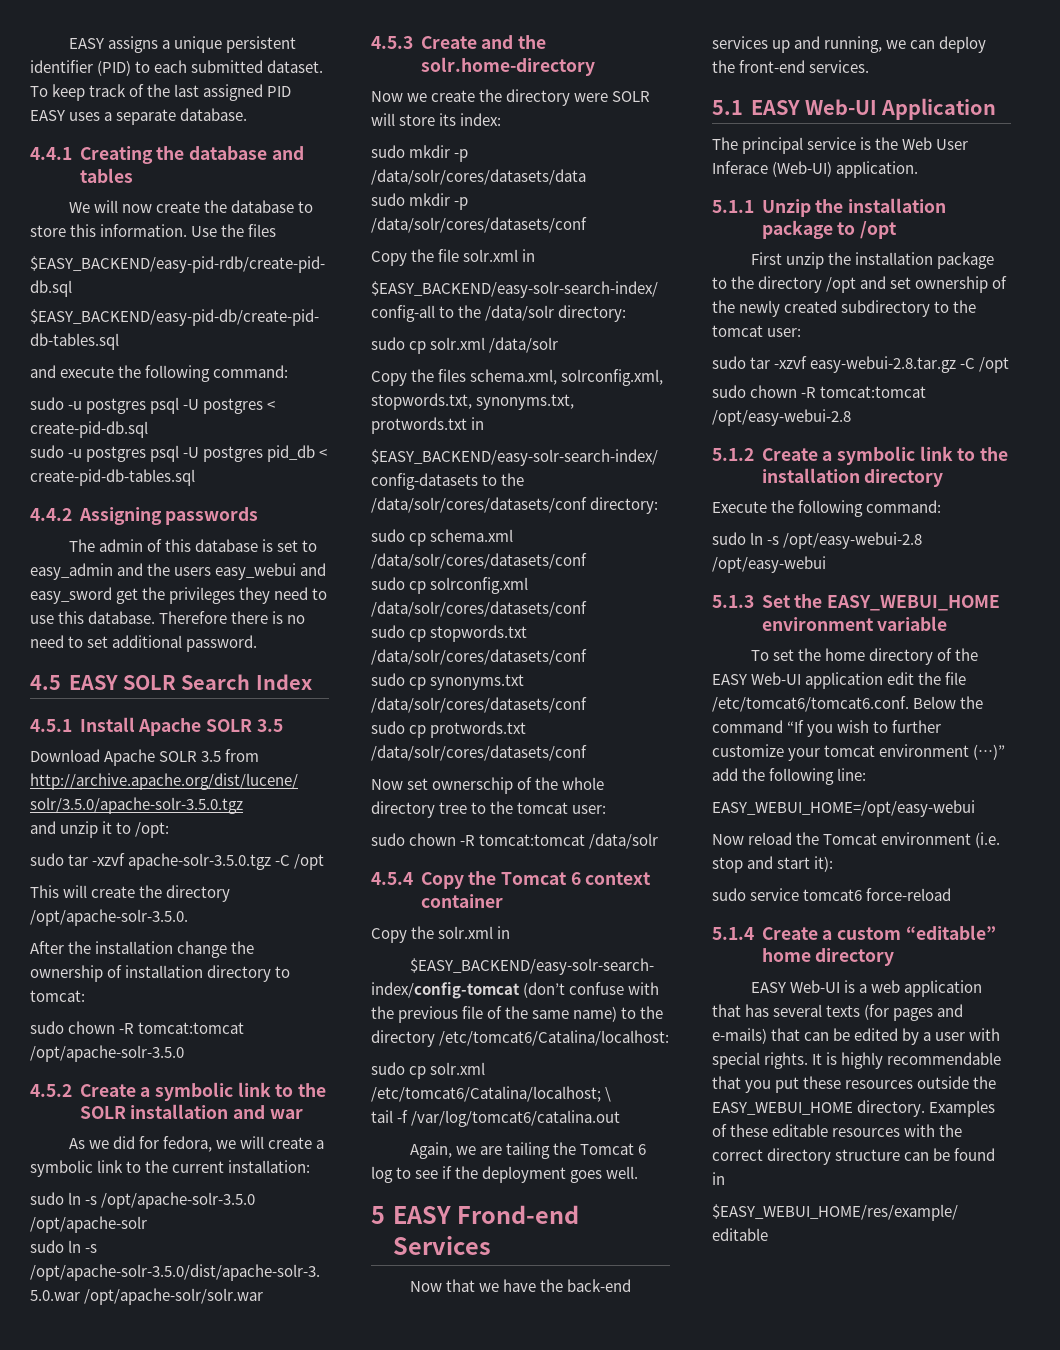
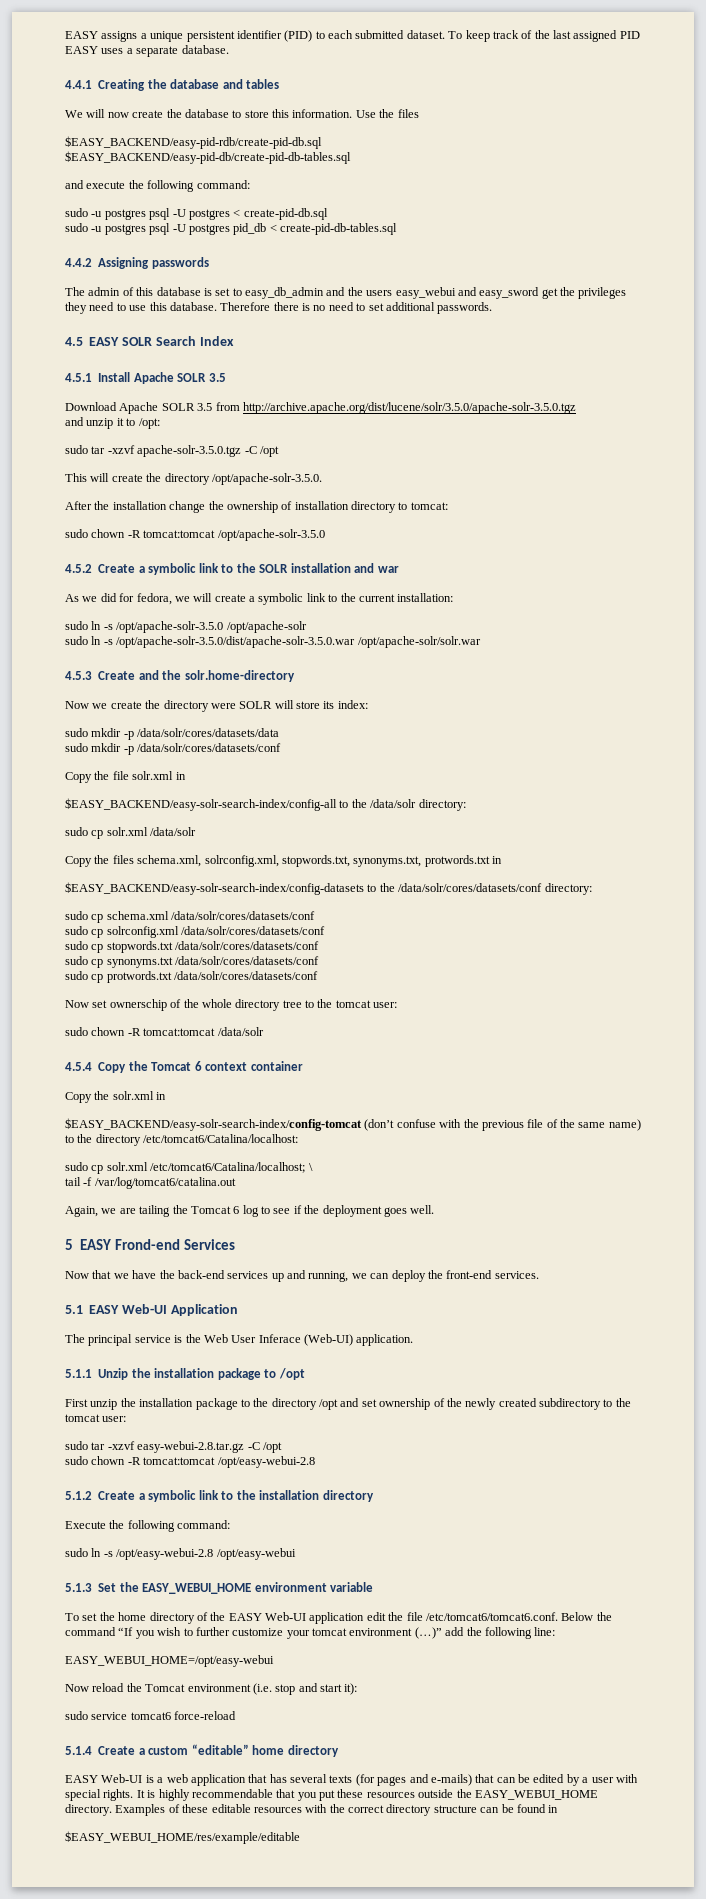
[30,563,113,580] easy_admin -> [245,287,324,299] easy_db_admin
[186,635,258,652] password. -> [437,302,493,314] passwords.

